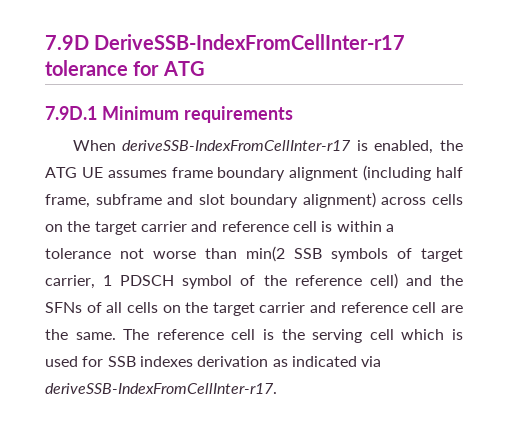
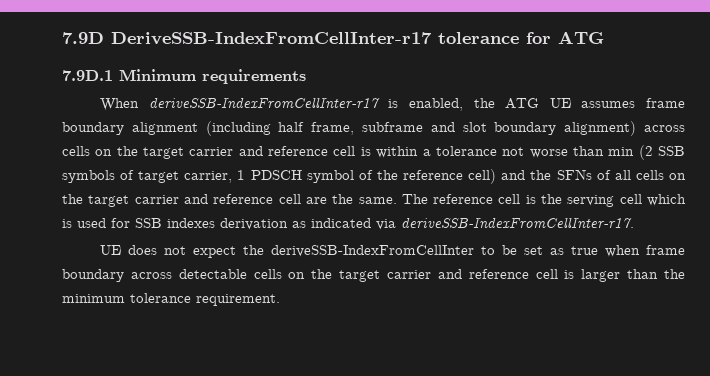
[246,246,285,262] min(2 -> [608,145,653,160] min (2
(277, 388) none -> [100,245,685,258] [62,269,685,282] [62,293,280,306] // UE does not expect the deriveSSB-IndexFromCellInter to be set as true when frame boundary across detectable cells on the target carrier and reference cell is larger than the minimum tolerance requirement.

